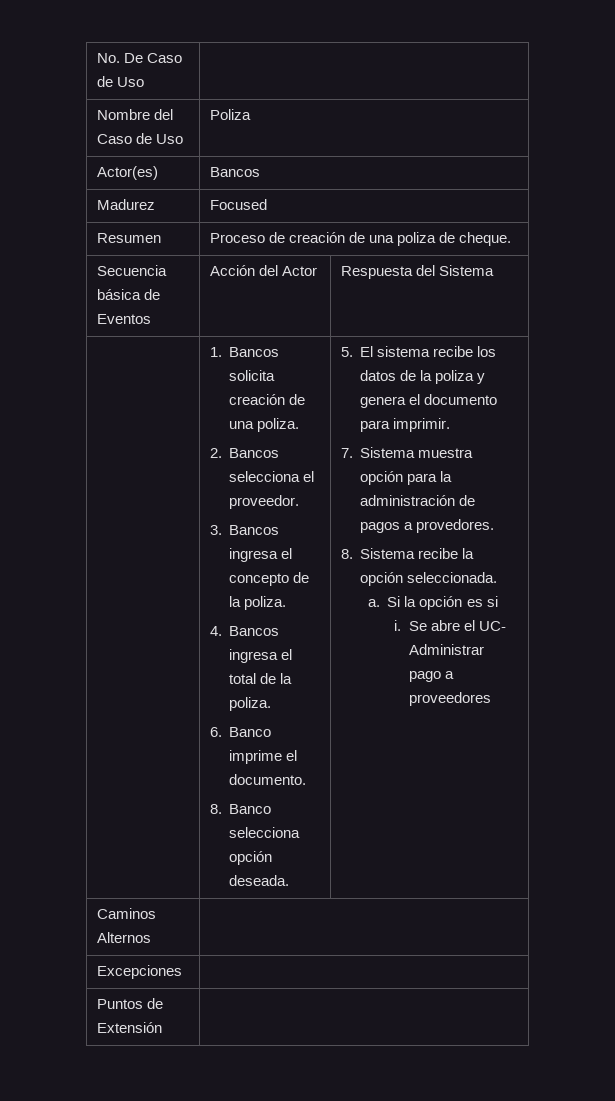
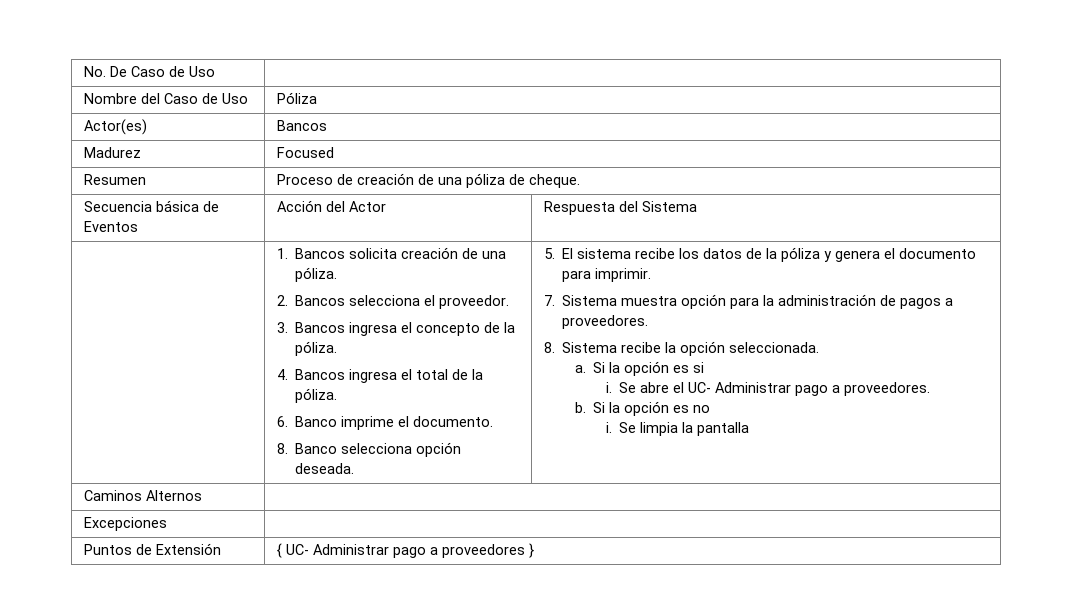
[209,109,251,120] Poliza -> [276,92,317,104] Póliza
[397,232,437,246] poliza -> [465,173,505,188] póliza
[257,418,300,432] poliza. -> [294,267,337,282] póliza.
[244,596,287,610] poliza. -> [294,341,337,356] póliza.
[229,697,272,711] poliza. -> [294,388,337,403] póliza.
[435,370,475,384] poliza -> [780,247,820,262] póliza
[416,519,495,533] provedores. -> [561,315,648,329] proveedores.
[408,692,491,706] proveedores -> [843,382,930,396] [574,401,710,416] [605,422,749,436] proveedores. // b. Si la opción es no // i. Se limpia la pantalla
(162, 1027) none -> [276,543,534,558] { UC- Administrar pago a proveedores }

